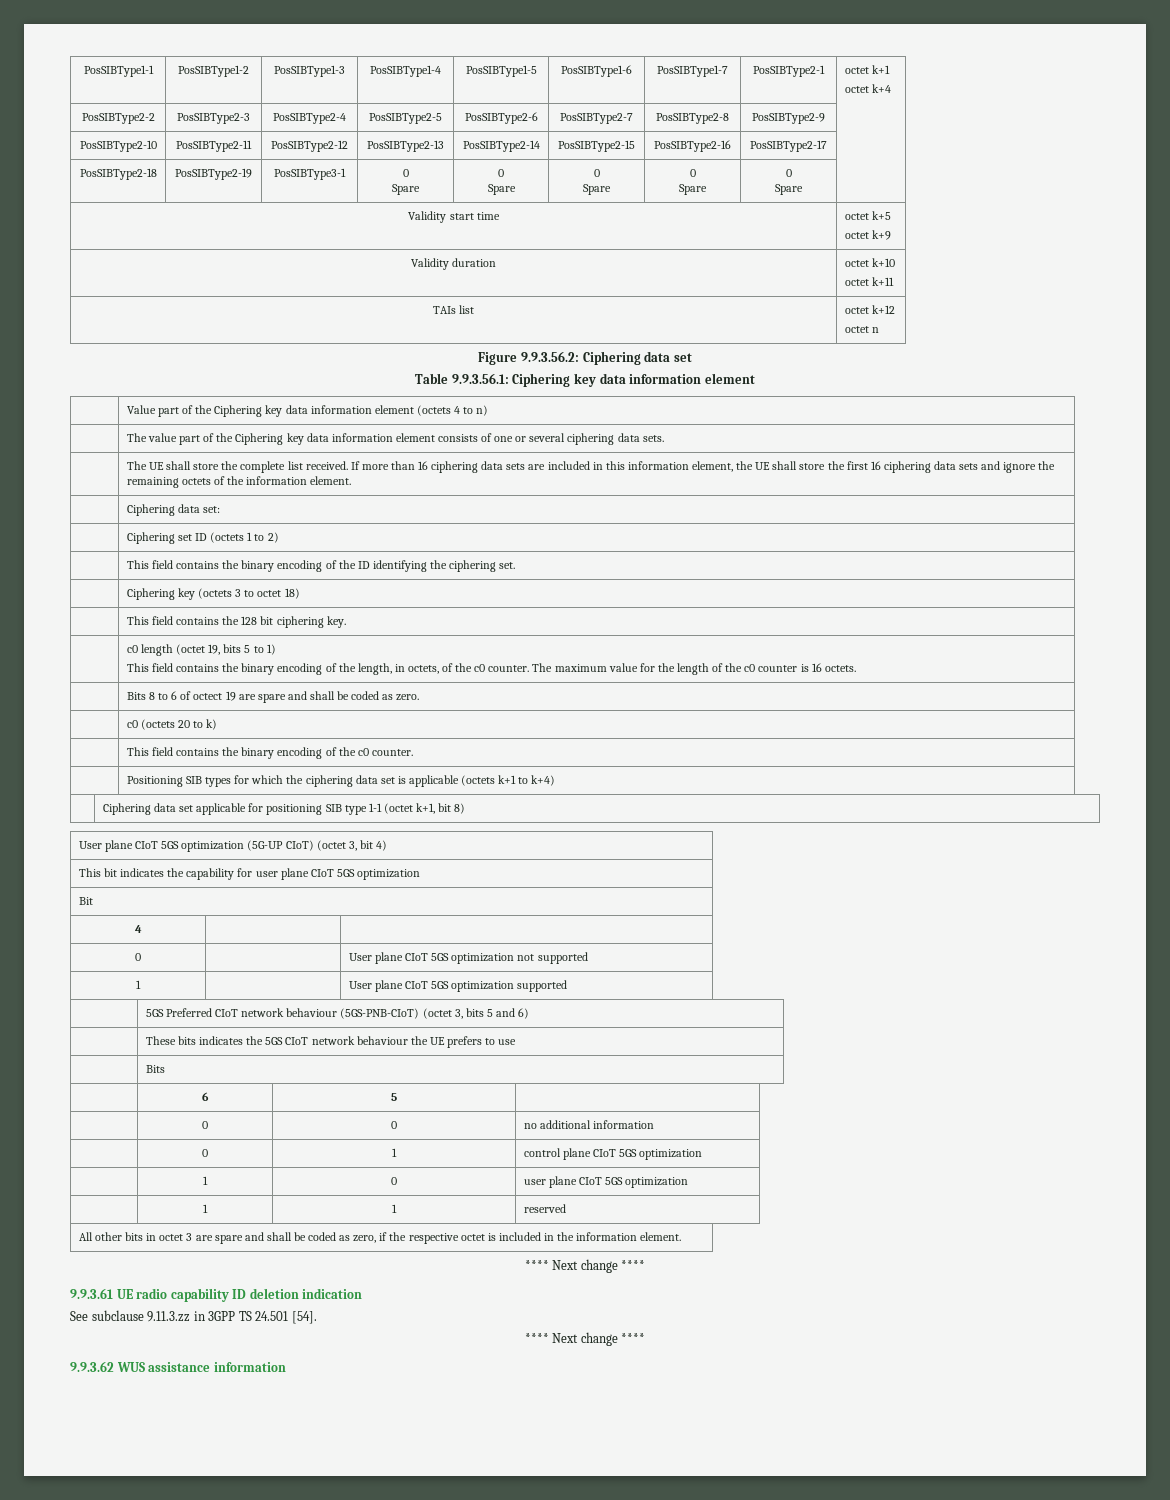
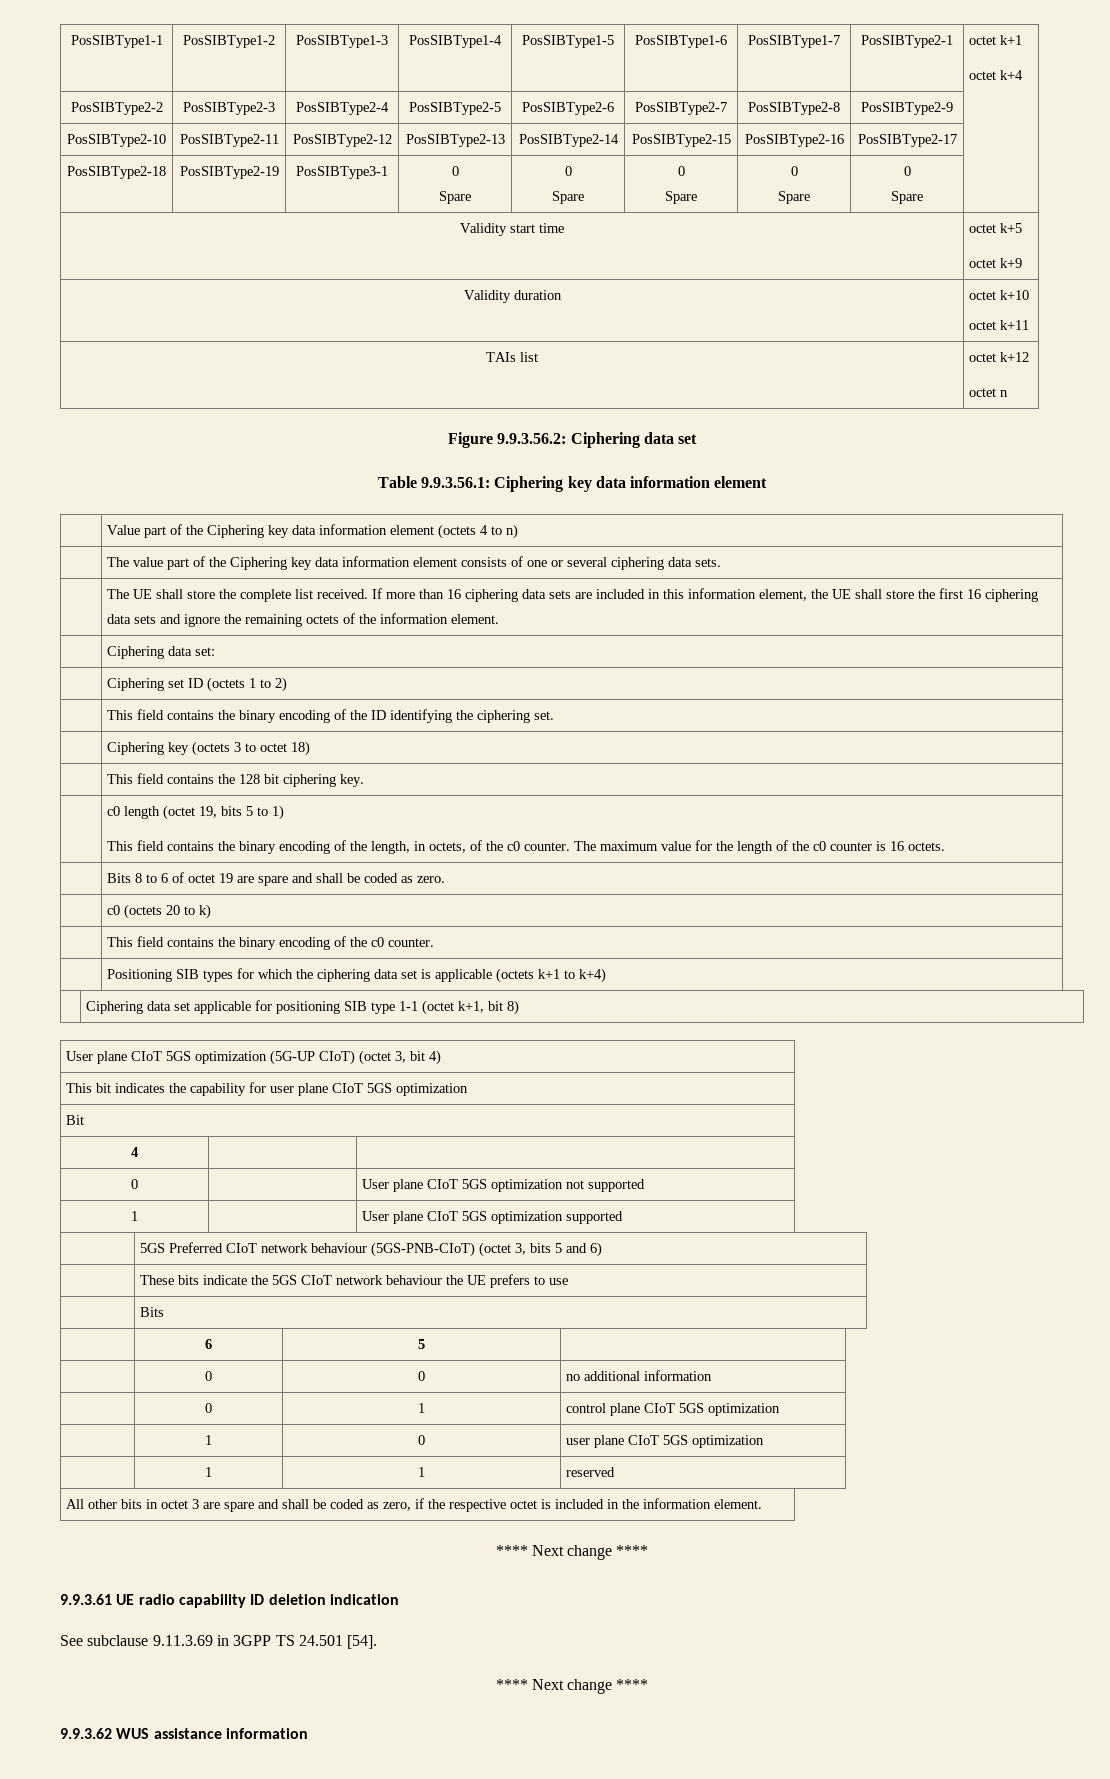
[193,693,223,700] octect -> [188,874,216,883] octet
[199,1036,244,1045] indicates -> [203,1275,248,1285] indicate
[147,1311,191,1322] 9.11.3.zz -> [152,1635,213,1646] 9.11.3.69

